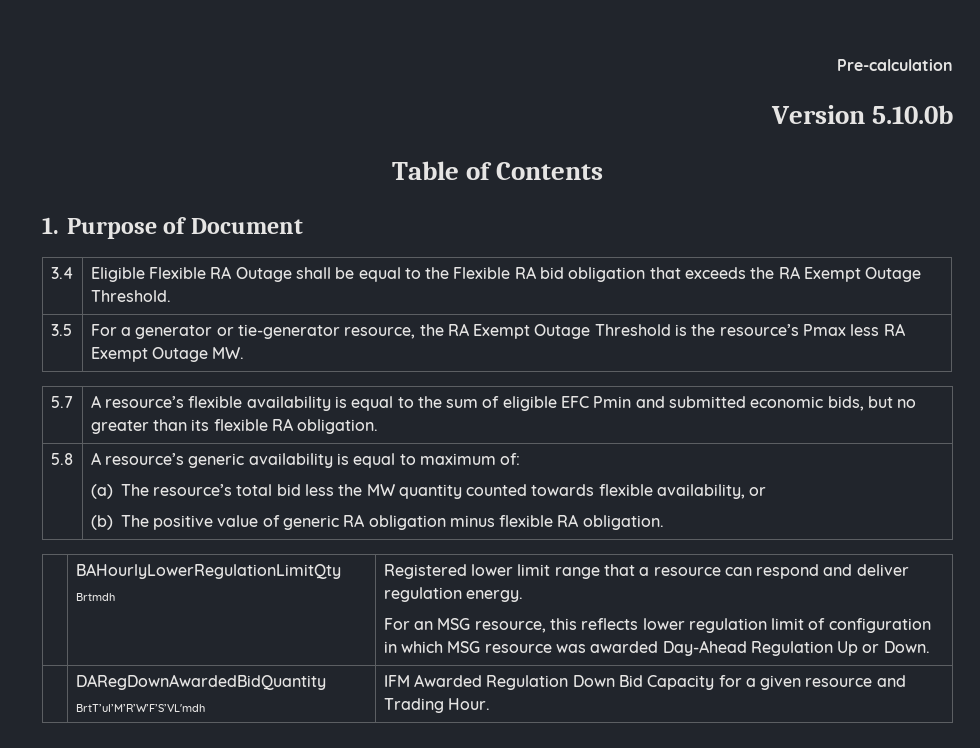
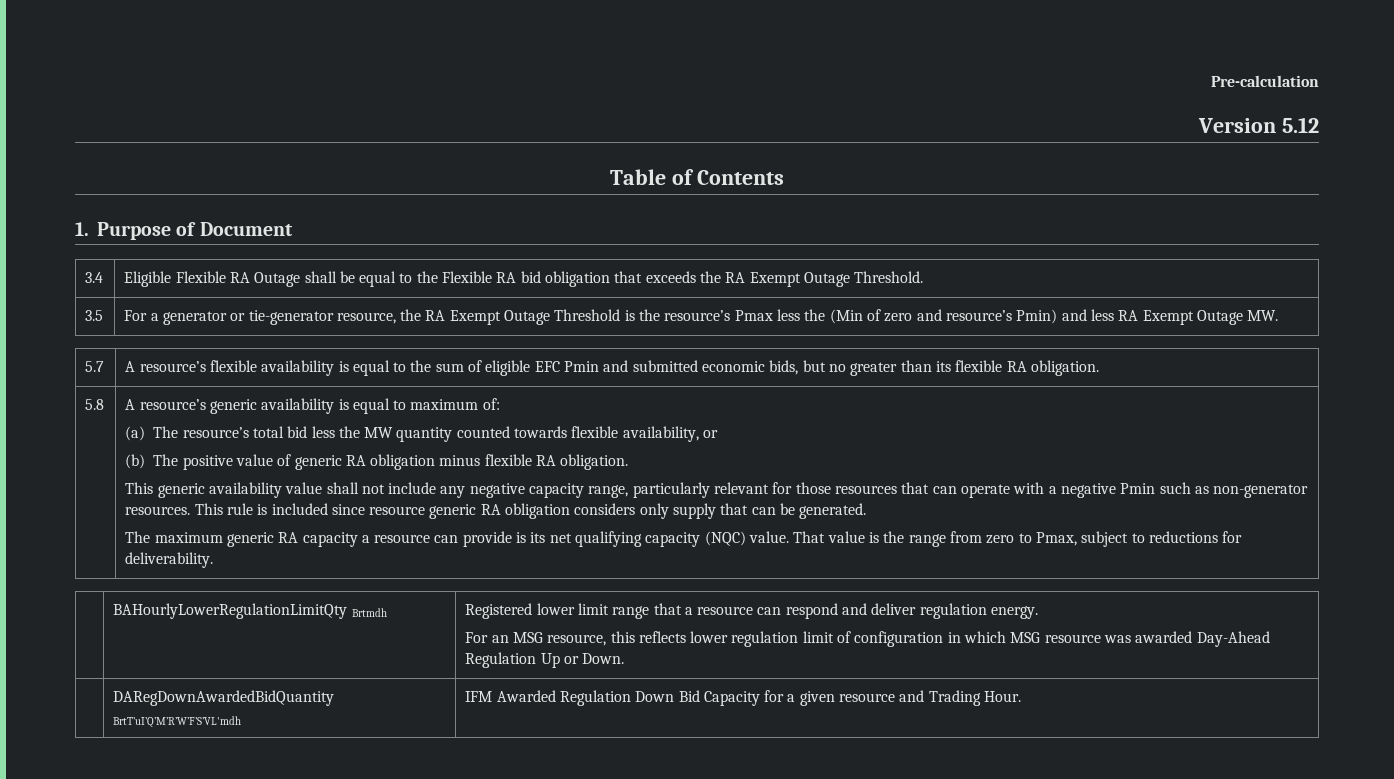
[872,105,953,124] 5.10.0b -> [1282,117,1319,133] 5.12
(880, 330) none -> [804,309,1114,324] the (Min of zero and resource’s Pmin) and less
(664, 522) none -> [125,482,1309,498] [125,503,867,519] [125,531,1243,547] [125,552,214,568] // This generic availability value shall not include any negative capacity range, particularly relevant for those resources that can operate with a negative Pmin such as non-generator resources. This rule is included since resource generic RA obligation considers only supply that can be generated. // The maximum generic RA capacity a resource can provide is its net qualifying capacity (NQC) value. That value is the range from zero to Pmax, subject to reductions for deliverability.
[75,704,205,712] BrtT’uI’M’R’W’F’S’VL'mdh -> [113,716,242,728] BrtT’uI’Q’M’R’W’F’S’VL'mdh

